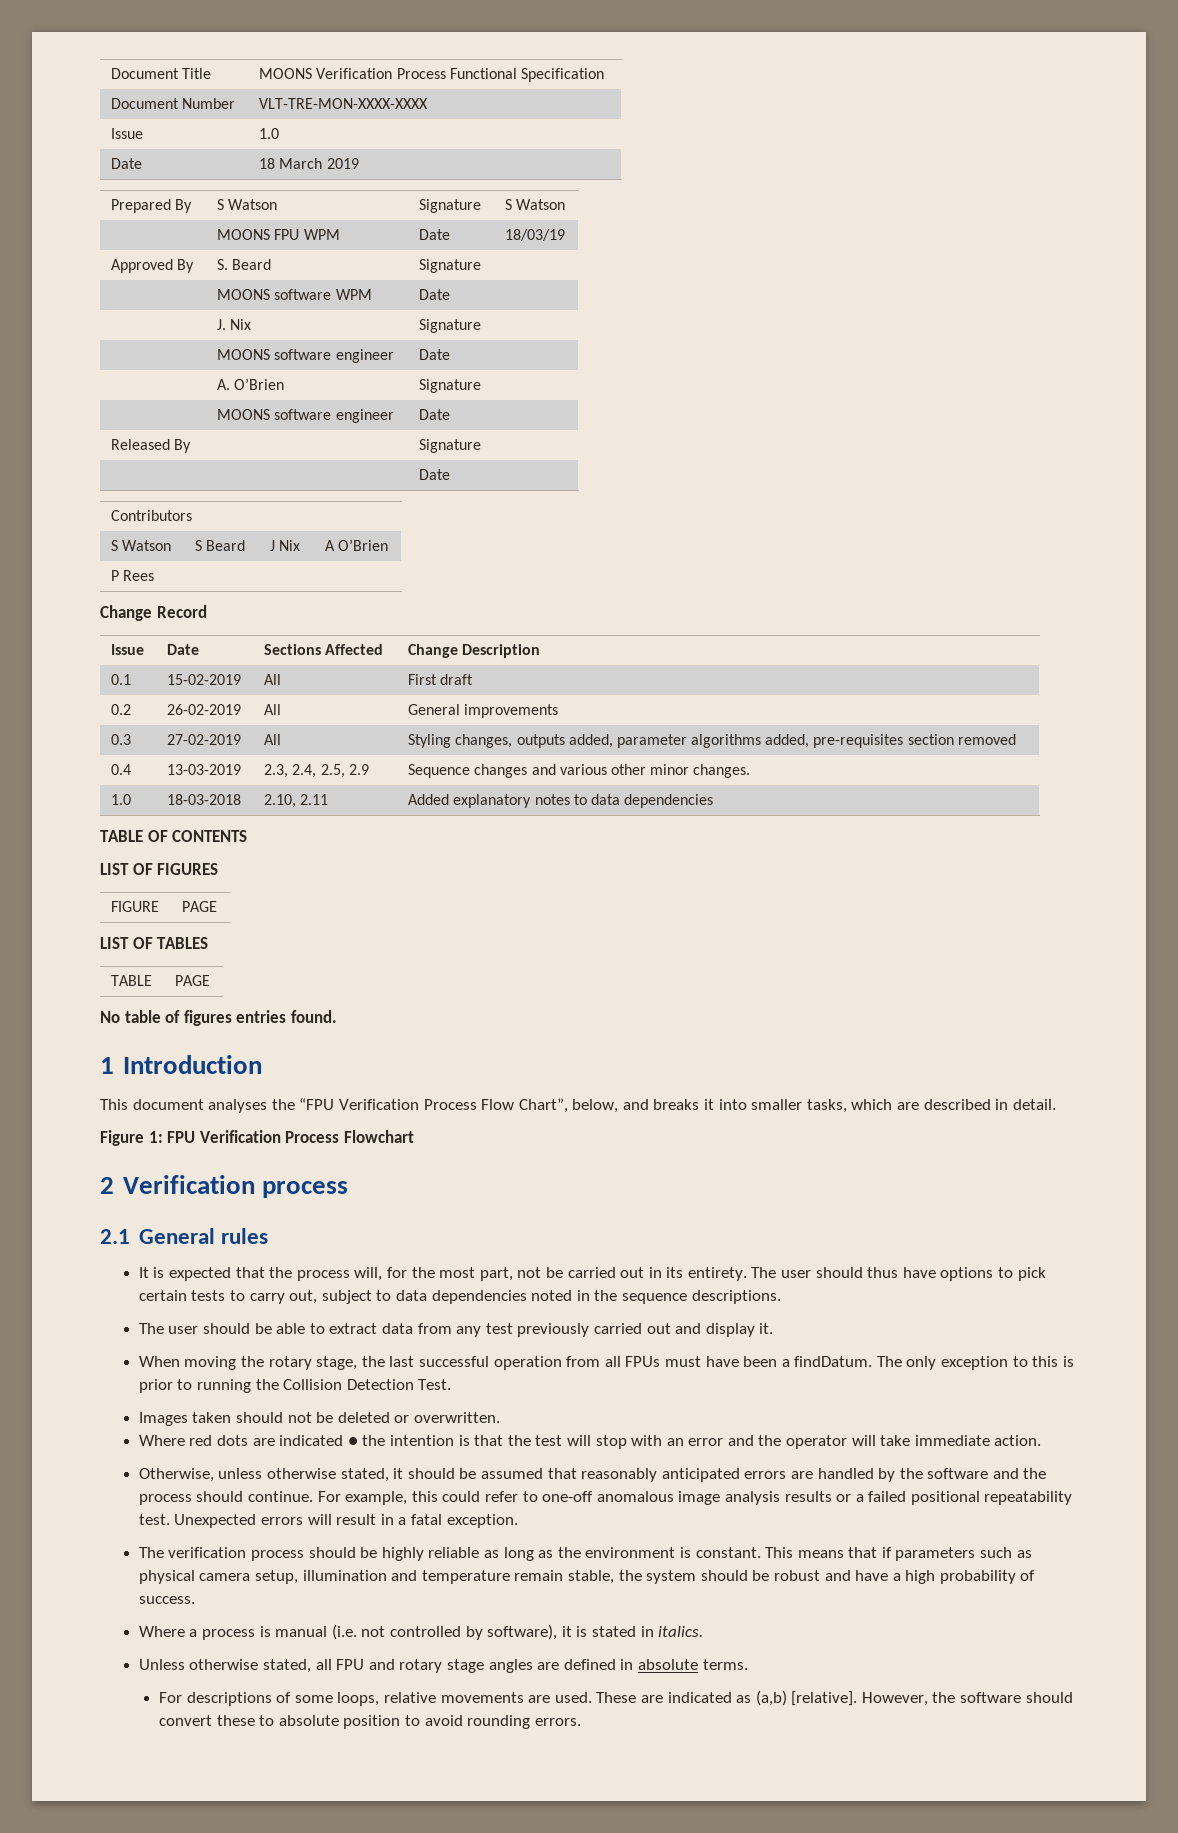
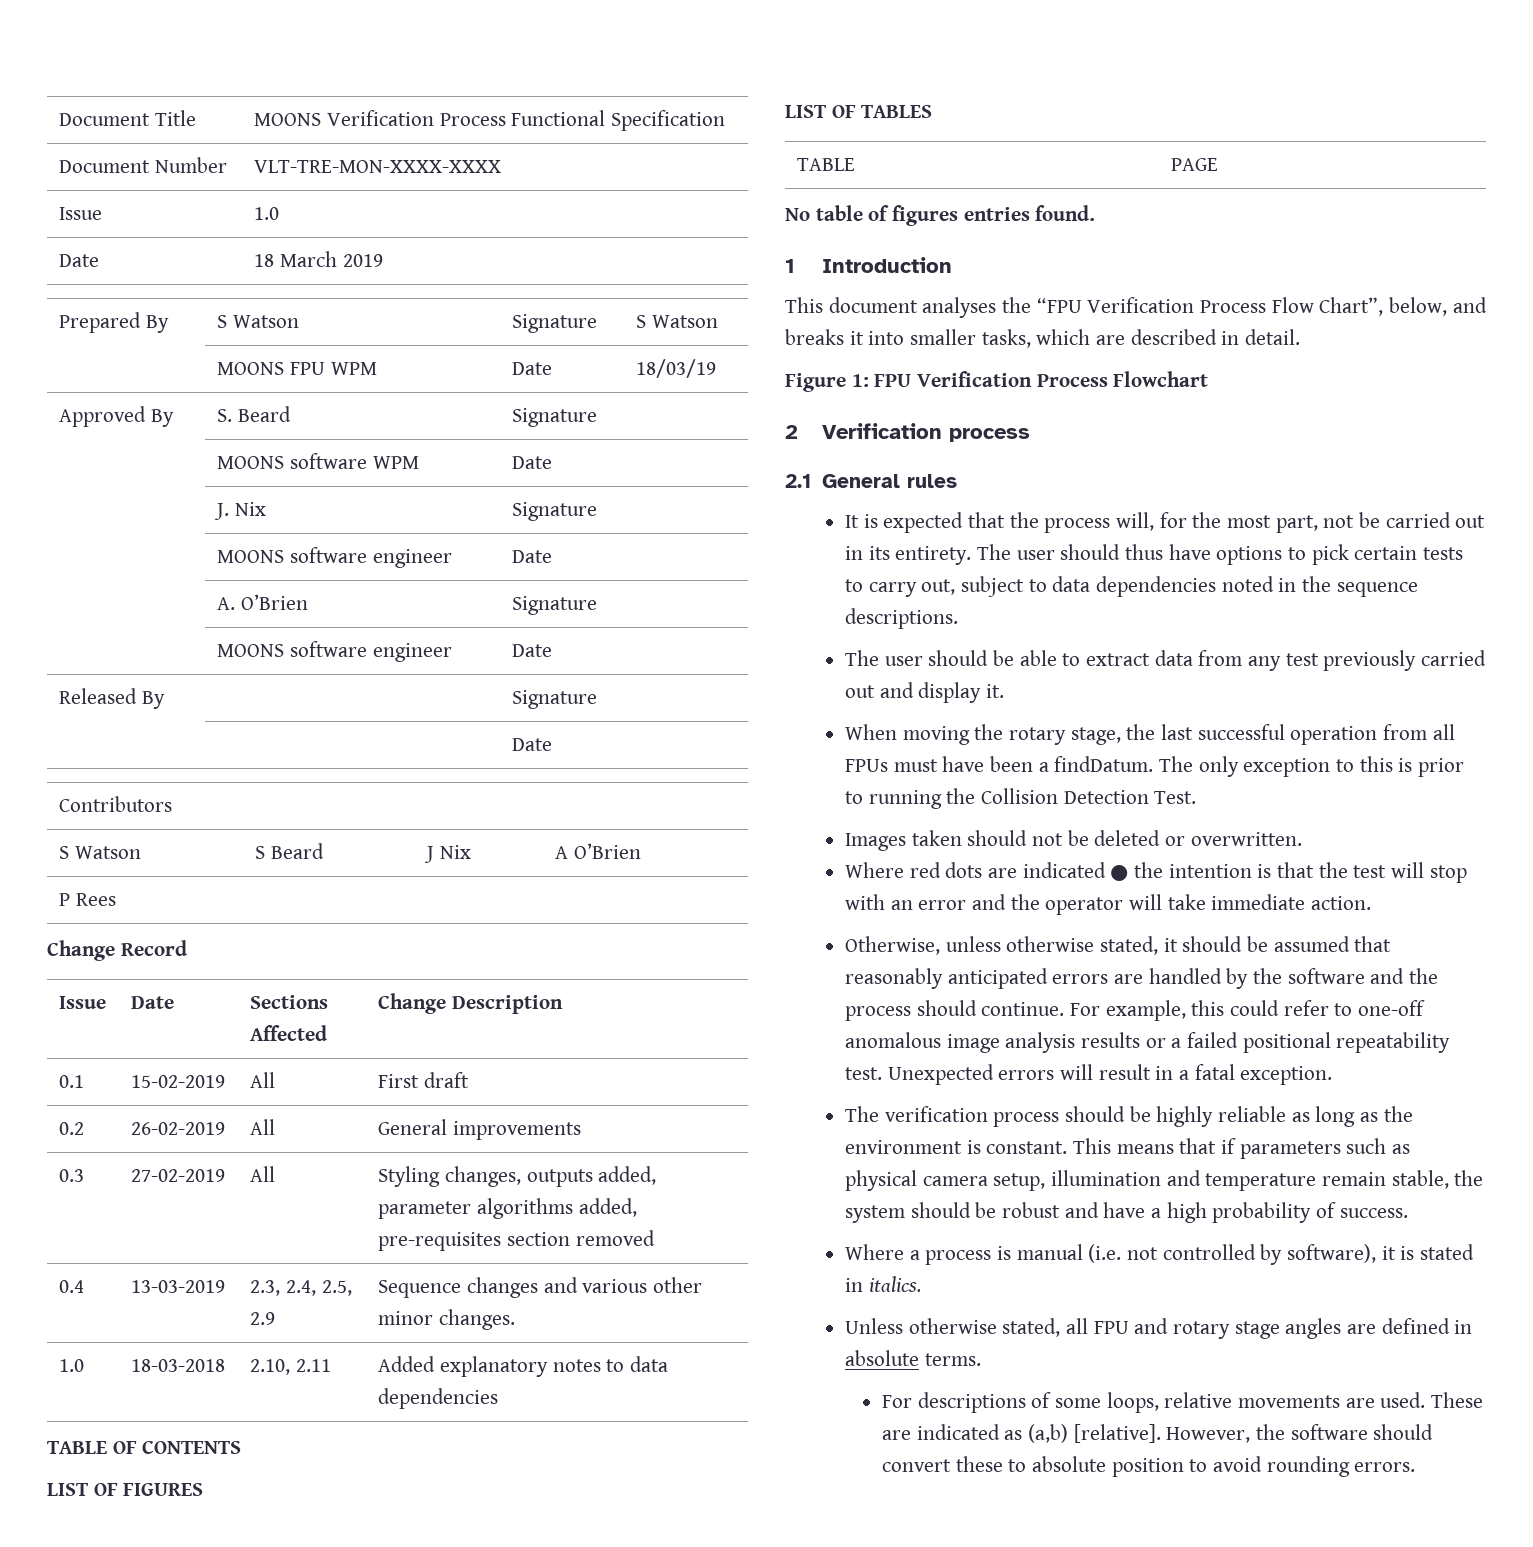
[111,901,160,912] [182,901,218,912] // FIGURE | PAGE -> (204, 1489) none

